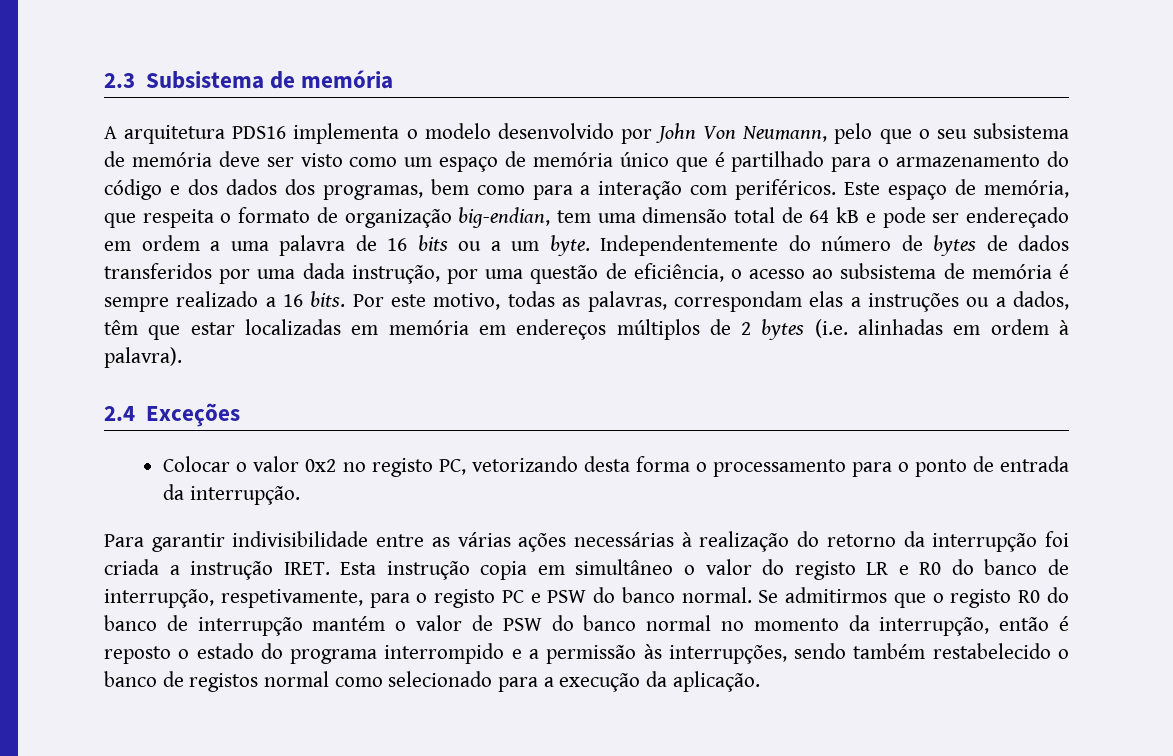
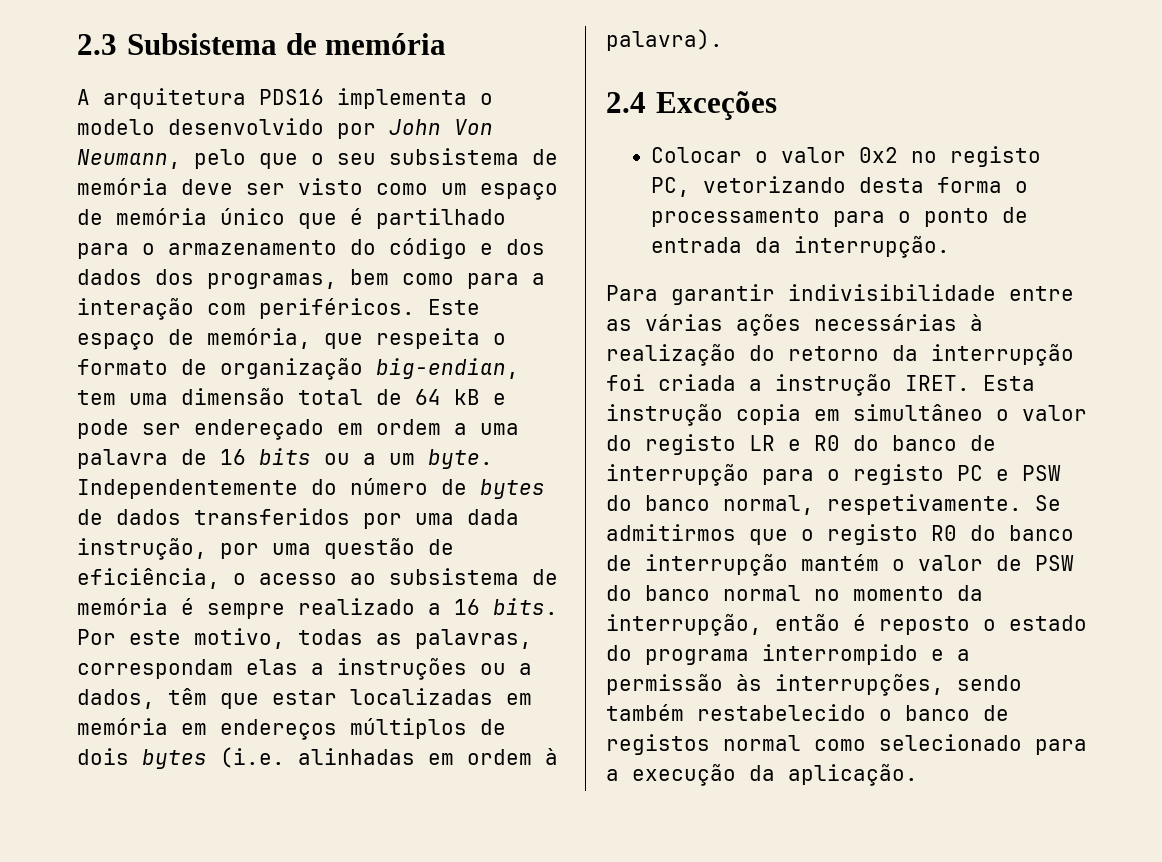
[741,322,752,335] 2 -> [77,748,129,765] dois
[104,589,363,608] interrupção, respetivamente, -> [606,463,749,486] interrupção
[681,587,752,603] normal. -> [723,494,1022,515] normal, respetivamente.

